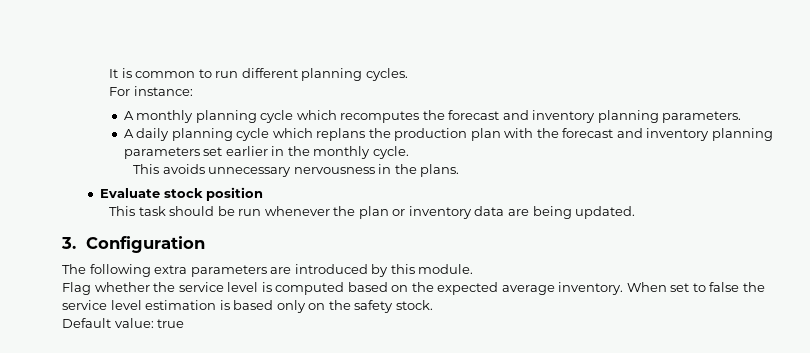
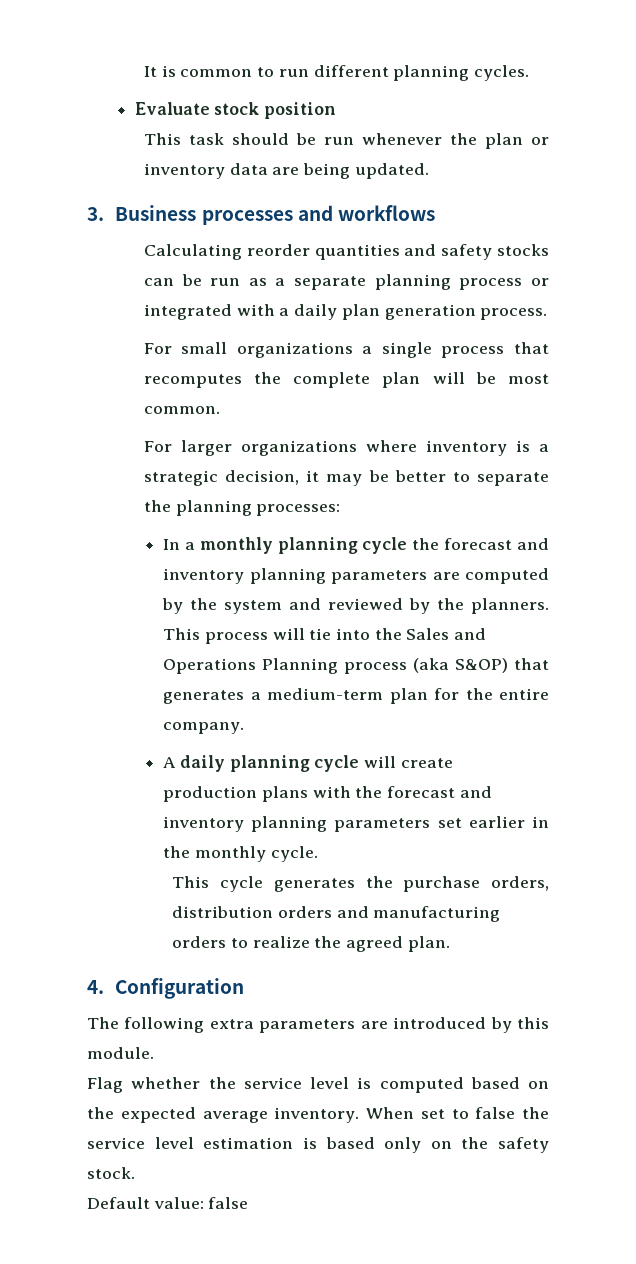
[109,86,193,96] [123,110,742,123] [123,128,773,141] [123,146,409,159] [133,164,460,177] // For instance: // A monthly planning cycle which recomputes the forecast and inventory planning parameters. // A daily planning cycle which replans the production plan with the forecast and inventory planning parameters set earlier in the monthly cycle. // This avoids unnecessary nervousness in the plans. -> (529, 73) none
(76, 243) none -> [115,205,435,225] [143,244,549,260] [143,274,549,290] [143,304,548,320] [143,342,549,358] [143,372,549,388] [143,406,220,414] [143,440,549,456] [143,470,549,486] [143,500,341,516] [163,537,549,554] [163,568,549,584] [162,598,549,614] [163,628,487,644] [163,658,549,674] [163,688,549,704] [163,722,245,734] [163,755,453,772] [163,786,492,802] [163,816,549,832] [163,846,318,862] [172,876,549,892] [172,906,501,922] [172,936,450,952] [87,980,104,994] Business processes and workflows // Calculating reorder quantities and safety stocks can be run as a separate planning process or integrated with a daily plan generation process. // For small organizations a single process that recomputes the complete plan will be most common. // For larger organizations where inventory is a strategic decision, it may be better to separate the planning processes: // In a monthly planning cycle the forecast and inventory planning parameters are computed by the system and reviewed by the planners. This process will tie into the Sales and Operations Planning process (aka S&OP) that generates a medium-term plan for the entire company. // A daily planning cycle will create production plans with the forecast and inventory planning parameters set earlier in the monthly cycle. // This cycle generates the purchase orders, distribution orders and manufacturing orders to realize the agreed plan. // 4.
[157,319,185,328] true -> [208,1197,249,1209] false

